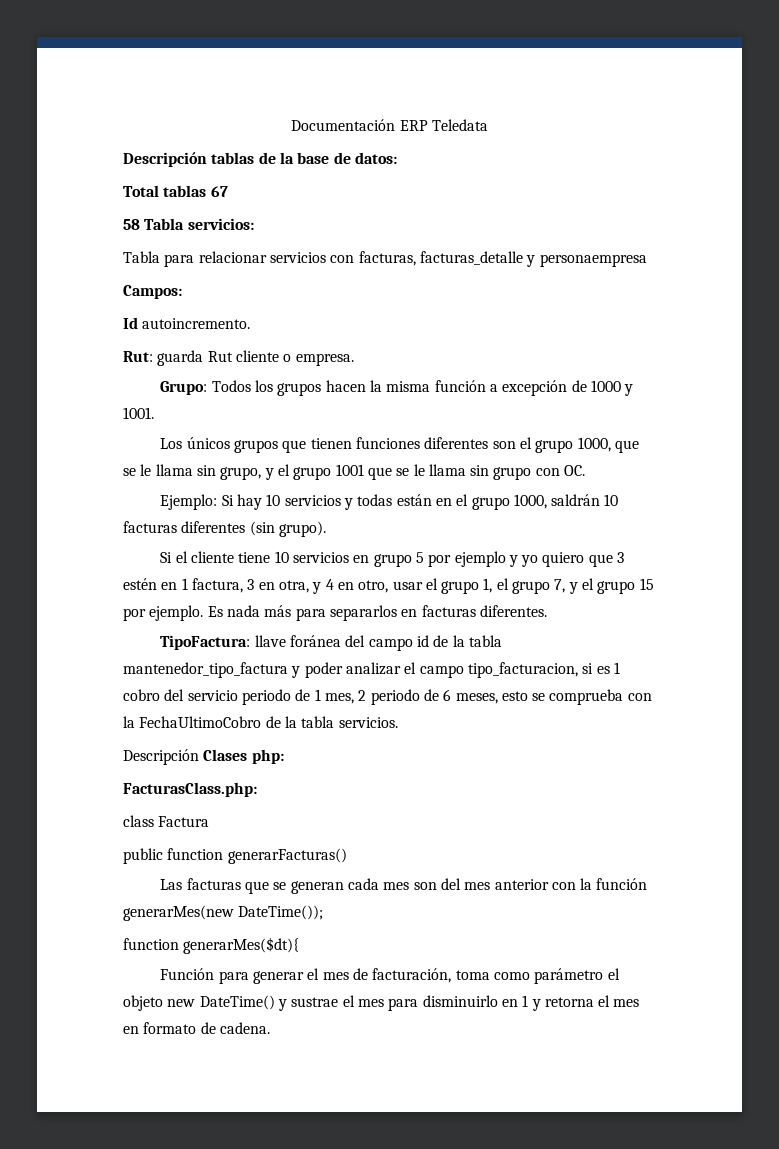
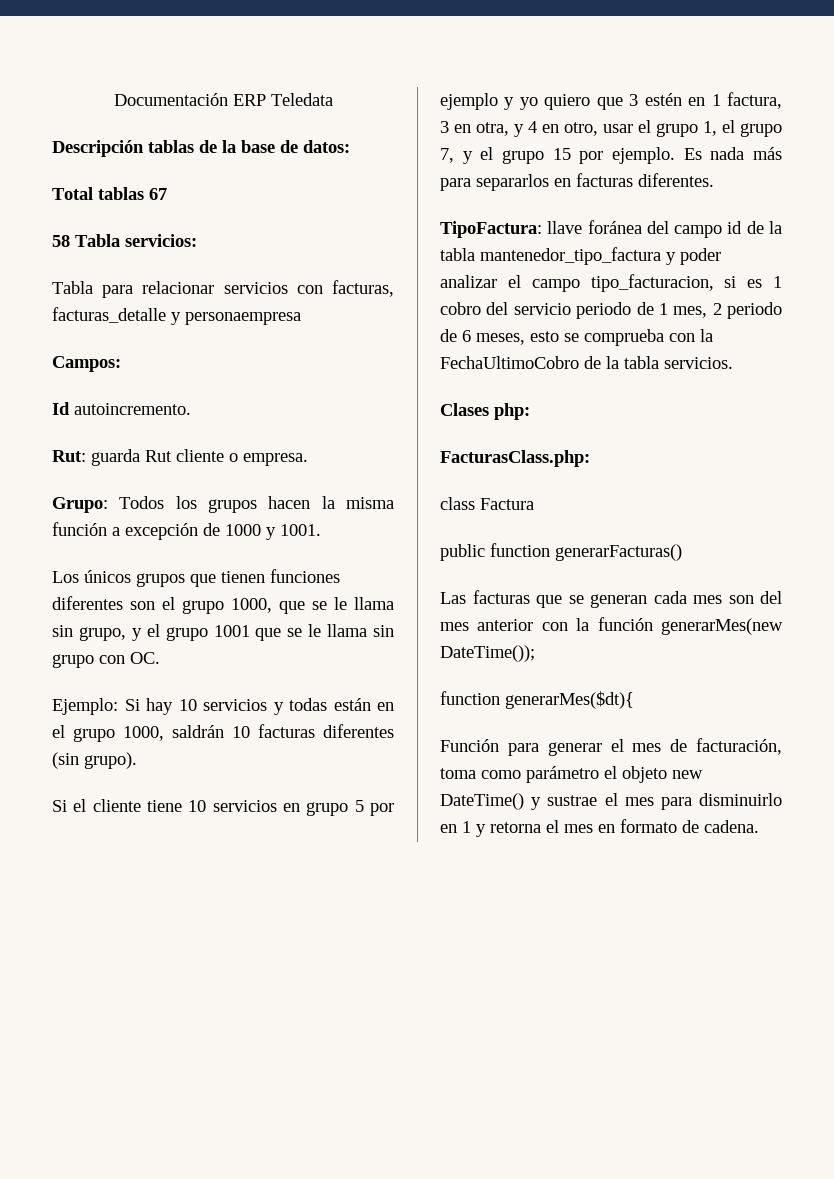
[123,749,199,765] Descripción -> (733, 363) none

